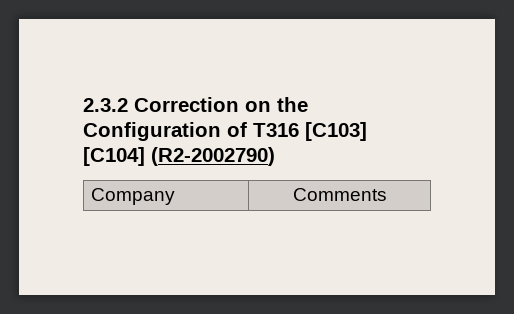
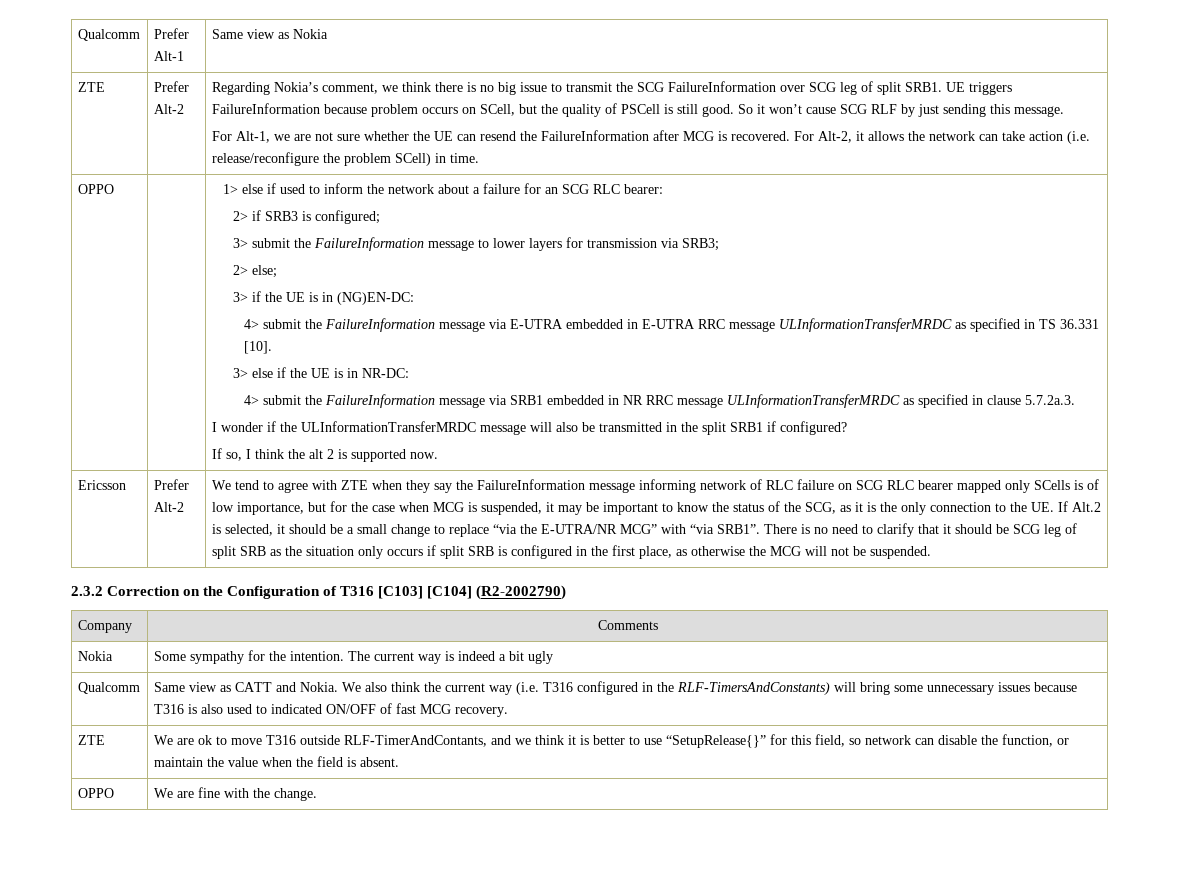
(83, 105) none -> [77,29,140,41] [153,28,189,39] [153,51,184,61] [211,29,328,39] [77,82,105,92] [153,81,189,92] [153,104,184,114] [211,81,1012,95] [211,103,1064,117] [211,130,1090,144] [211,152,479,166] [77,184,114,194] [222,183,663,194] [233,210,381,224] [233,237,720,251] [233,265,278,278] [233,291,415,305] [244,318,1100,332] [244,341,273,354] [233,367,410,378] [244,394,1076,408] [211,421,847,435] [211,448,438,462] [77,480,126,490] [153,479,189,490] [153,502,184,512] [211,479,1099,493] [211,501,1101,515] [211,523,1077,537] [211,545,931,559] Qualcomm | Prefer Alt-1 | Same view as Nokia // ZTE | Prefer Alt-2 | Regarding Nokia’s comment, we think there is no big issue to transmit the SCG FailureInformation over SCG leg of split SRB1. UE triggers FailureInformation because problem occurs on SCell, but the quality of PSCell is still good. So it won’t cause SCG RLF by just sending this message. // For Alt-1, we are not sure whether the UE can resend the FailureInformation after MCG is recovered. For Alt-2, it allows the network can take action (i.e. release/reconfigure the problem SCell) in time. // OPPO | | 1> else if used to inform the network about a failure for an SCG RLC bearer: // 2> if SRB3 is configured; // 3> submit the FailureInformation message to lower layers for transmission via SRB3; // 2> else; // 3> if the UE is in (NG)EN-DC: // 4> submit the FailureInformation message via E-UTRA embedded in E-UTRA RRC message ULInformationTransferMRDC as specified in TS 36.331 [10]. // 3> else if the UE is in NR-DC: // 4> submit the FailureInformation message via SRB1 embedded in NR RRC message ULInformationTransferMRDC as specified in clause 5.7.2a.3. // I wonder if the ULInformationTransferMRDC message will also be transmitted in the split SRB1 if configured? // If so, I think the alt 2 is supported now. // Ericsson | Prefer Alt-2 | We tend to agree with ZTE when they say the FailureInformation message informing network of RLC failure on SCG RLC bearer mapped only SCells is of low importance, but for the case when MCG is suspended, it may be important to know the status of the SCG, as it is the only connection to the UE. If Alt.2 is selected, it should be a small change to replace “via the E-UTRA/NR MCG” with “via SRB1”. There is no need to clarify that it should be SCG leg of split SRB as the situation only occurs if split SRB is configured in the first place, as otherwise the MCG will not be suspended. //
(387, 194) none -> [77,651,113,661] [153,650,553,664] [77,682,140,694] [153,681,1077,695] [153,703,508,717] [77,735,105,745] [153,734,1069,748] [153,756,399,767] [77,788,114,798] [153,787,317,801] // Nokia | Some sympathy for the intention. The current way is indeed a bit ugly // Qualcomm | Same view as CATT and Nokia. We also think the current way (i.e. T316 configured in the RLF-TimersAndConstants) will bring some unnecessary issues because T316 is also used to indicated ON/OFF of fast MCG recovery. // ZTE | We are ok to move T316 outside RLF-TimerAndContants, and we think it is better to use “SetupRelease{}” for this field, so network can disable the function, or maintain the value when the field is absent. // OPPO | We are fine with the change.

